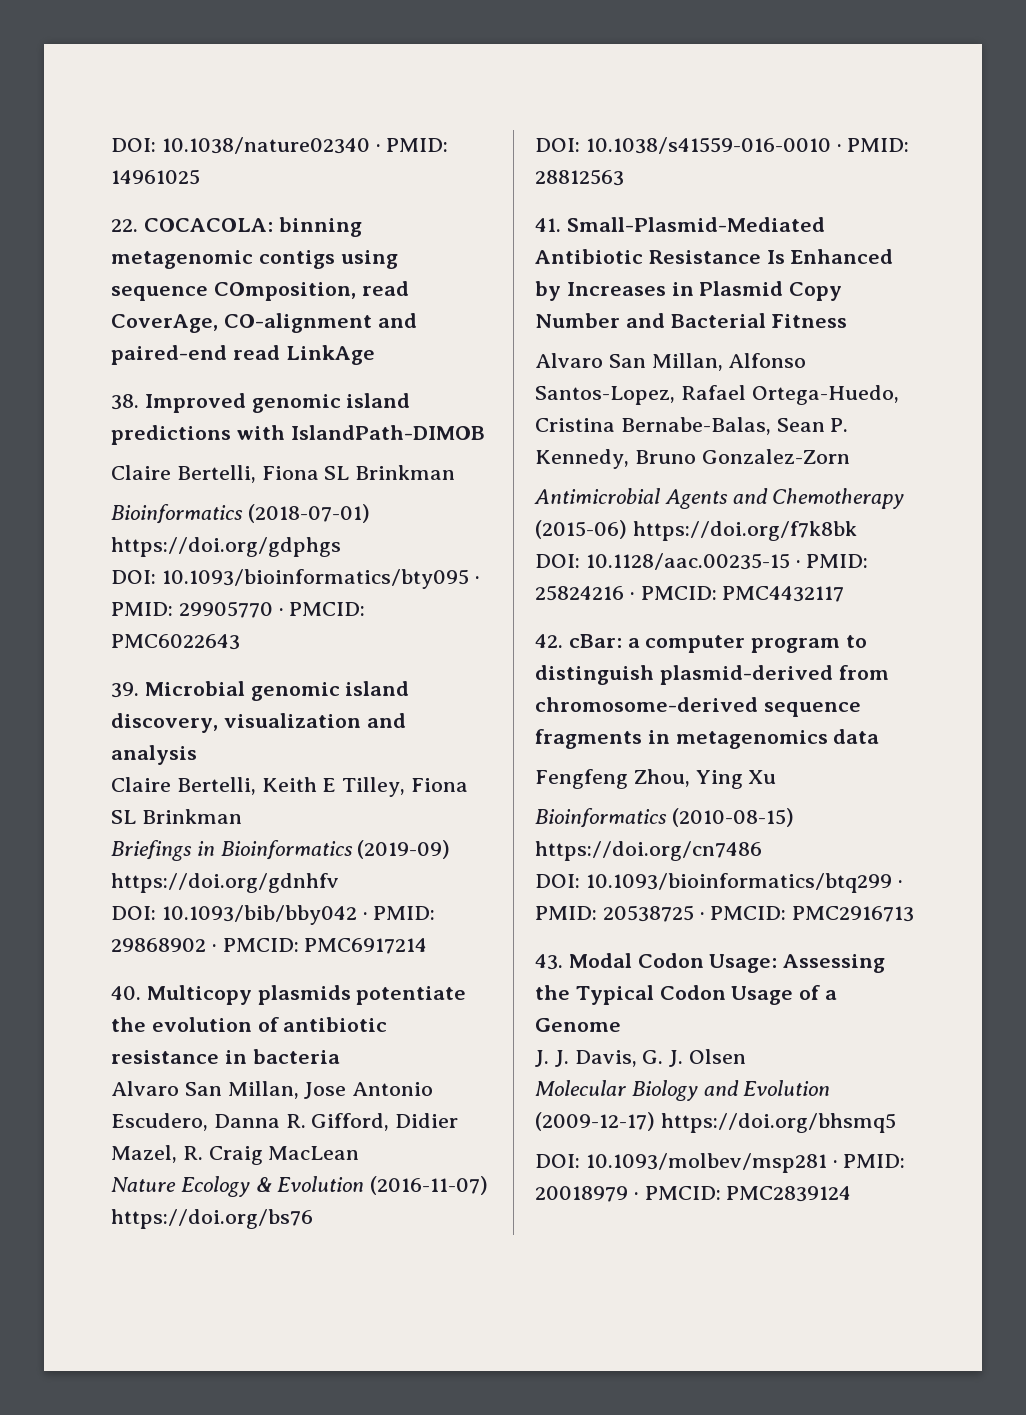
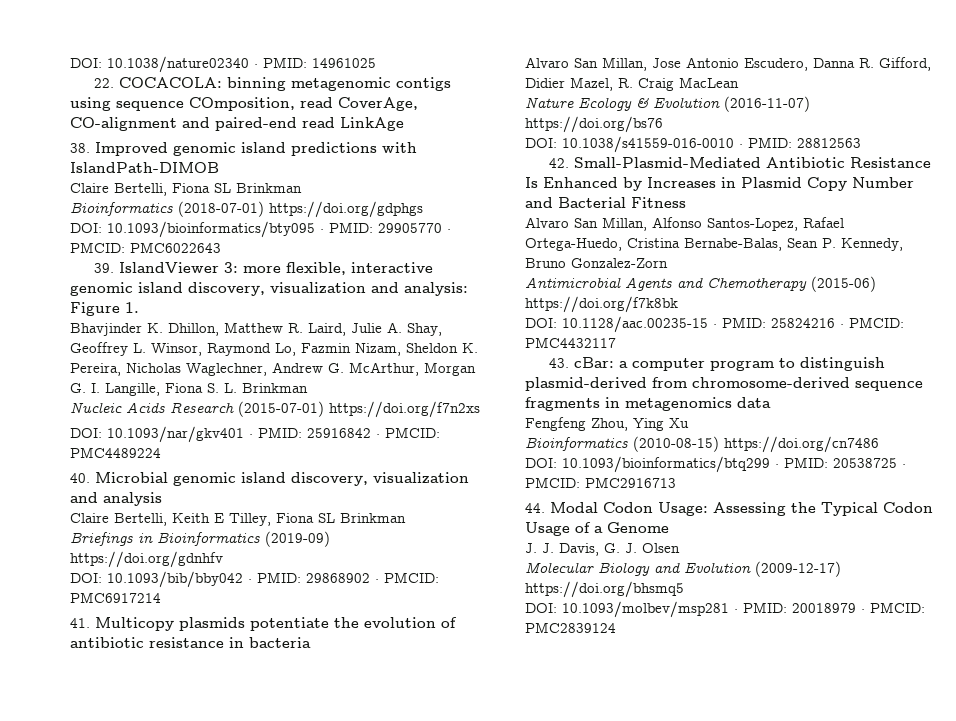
(139, 690) none -> [119,262,434,275] [70,282,468,296] [70,302,139,316] [70,322,442,336] [70,342,478,356] [70,362,476,376] [70,383,308,396] [70,401,480,418] [70,426,440,443] [70,447,161,458] [70,473,90,483] IslandViewer 3: more flexible, interactive genomic island discovery, visualization and analysis: Figure 1. // Bhavjinder K. Dhillon, Matthew R. Laird, Julie A. Shay, Geoffrey L. Winsor, Raymond Lo, Fazmin Nizam, Sheldon K. Pereira, Nicholas Waglechner, Andrew G. McArthur, Morgan G. I. Langille, Fiona S. L. Brinkman // Nucleic Acids Research (2015-07-01) https://doi.org/f7n2xs // DOI: 10.1093/nar/gkv401 · PMID: 25916842 · PMCID: PMC4489224 // 40.
[111,986,141,1000] 40. -> [70,618,90,628] 41.
[535,218,561,232] 41. -> [549,158,570,168] 42.
[535,634,563,648] 42. -> [549,358,570,368] 43.
[535,954,563,970] 43. -> [525,503,545,513] 44.

